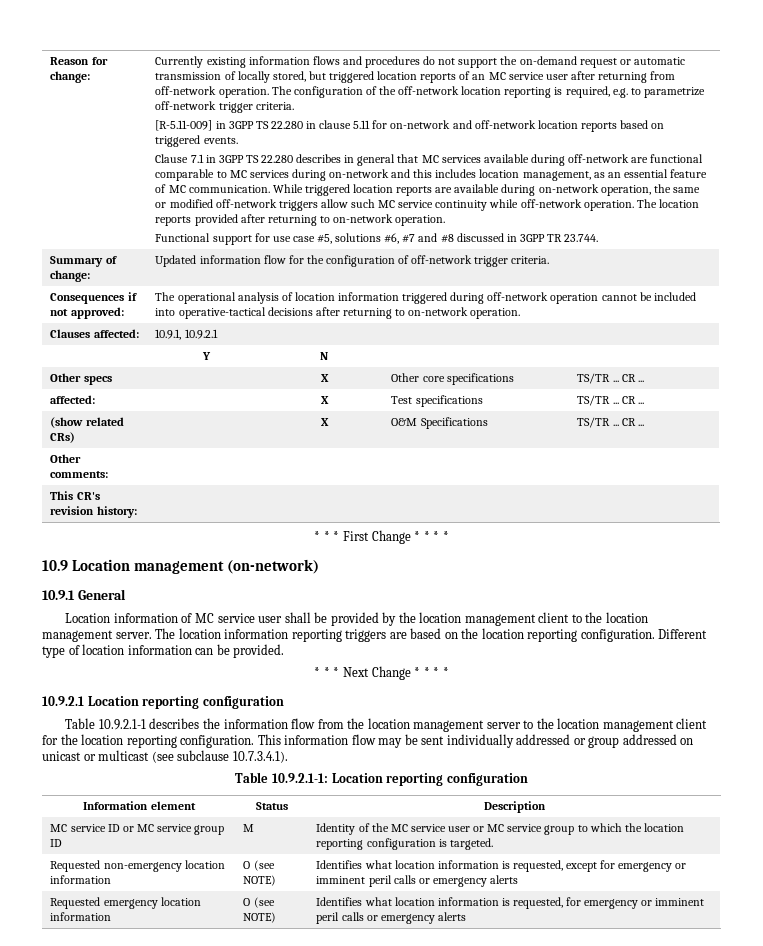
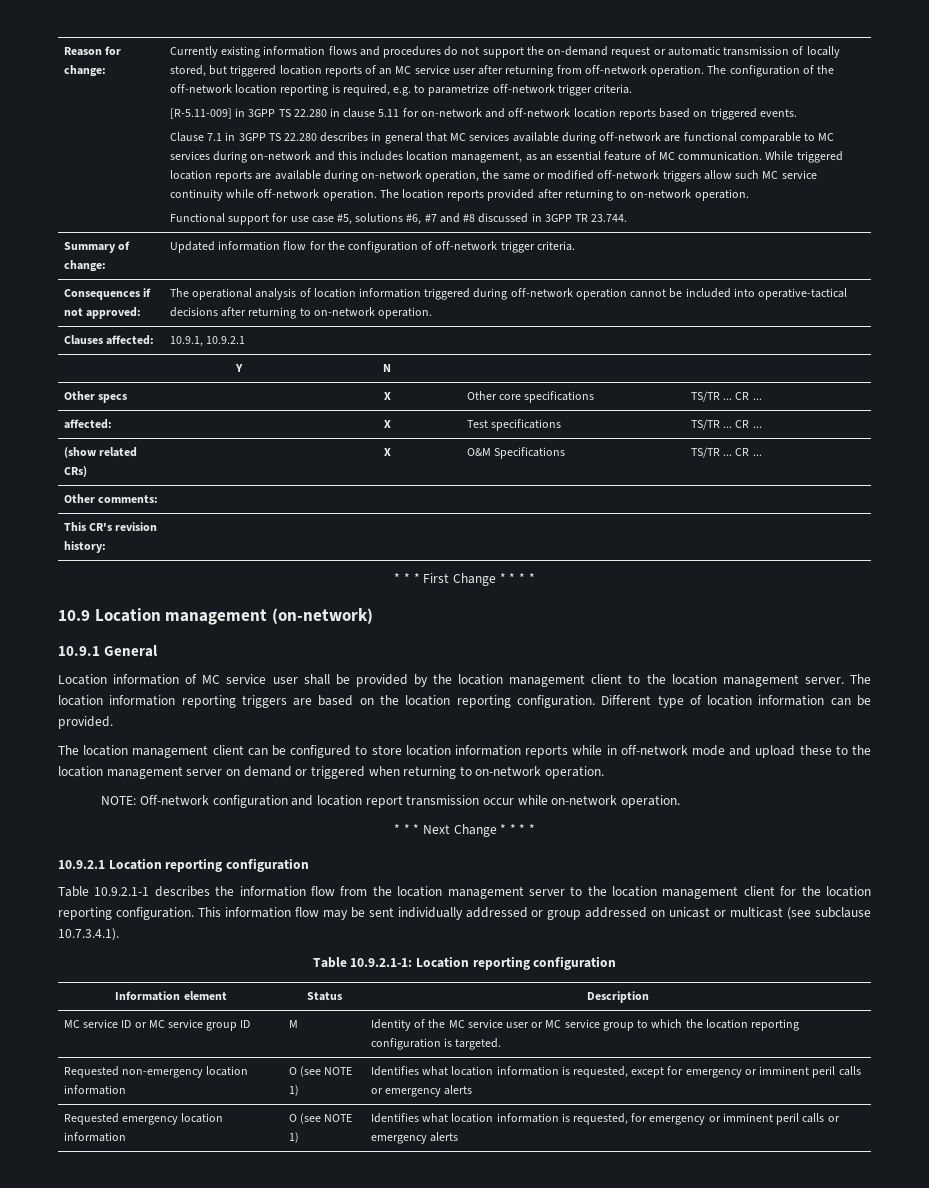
(285, 651) none -> [58,745,872,758] [58,766,605,779] [101,795,680,808] // The location management client can be configured to store location information reports while in off-network mode and upload these to the location management server on demand or triggered when returning to on-network operation. // NOTE: Off-network configuration and location report transmission occur while on-network operation.
[243,875,277,886] NOTE) -> [324,1067,353,1075] [288,1085,299,1096] NOTE 1)
[243,912,277,923] NOTE) -> [324,1114,353,1122] [288,1132,299,1143] NOTE 1)

